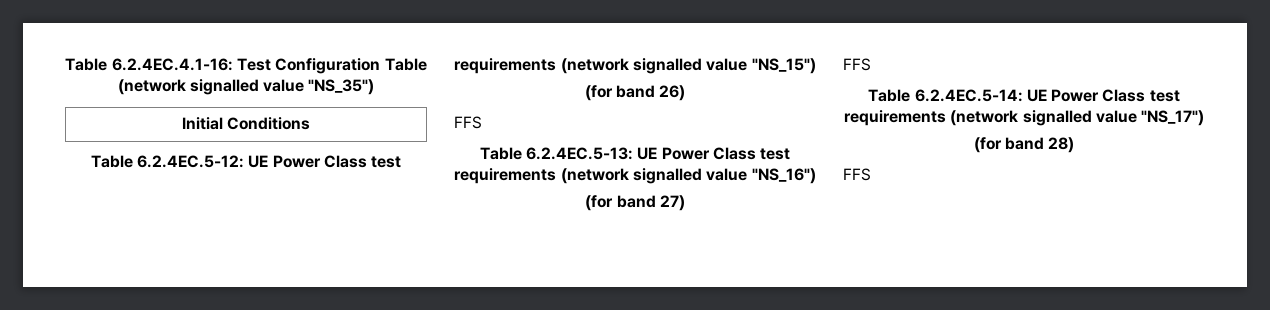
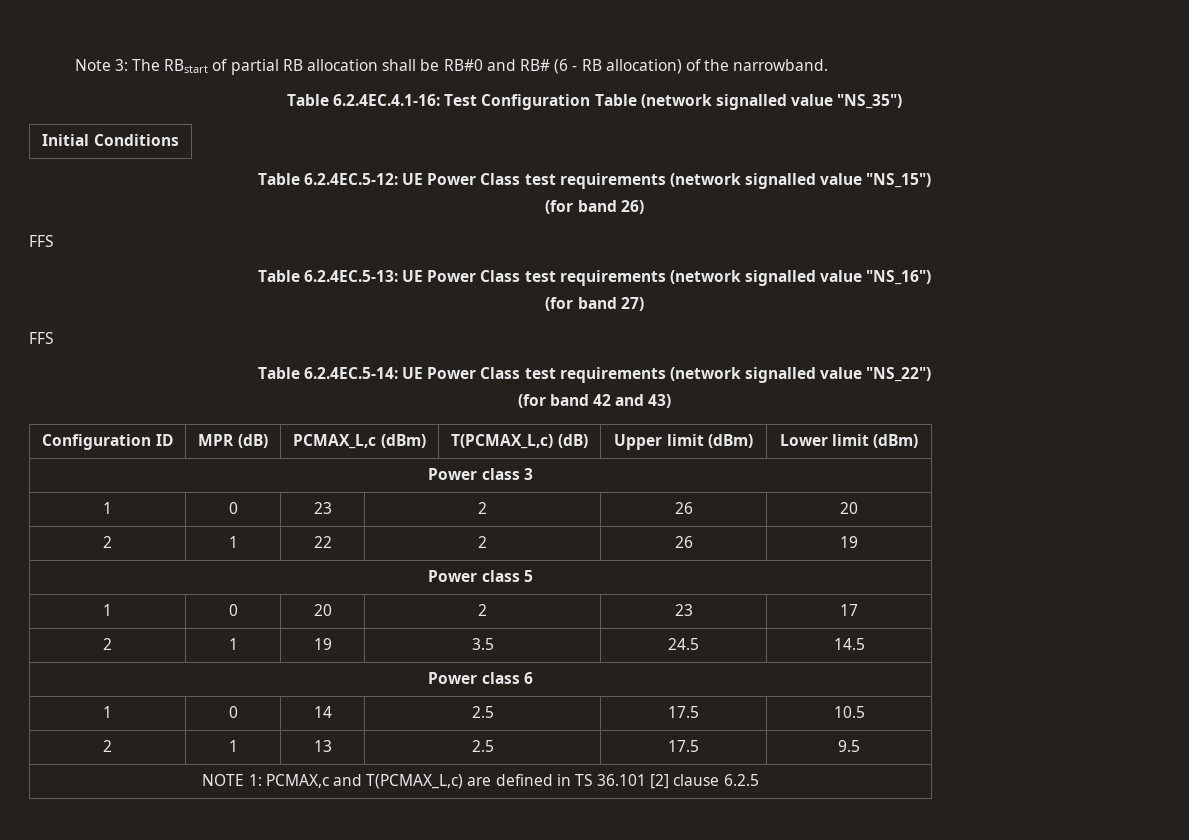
(65, 64) none -> [74,59,829,75] Note 3: The RBstart of partial RB allocation shall be RB#0 and RB# (6 - RB allocation) of the narrowband. //
[1141,110,1205,126] [973,137,1075,153] [843,168,871,181] "NS_17") // (for band 28) // FFS -> [866,367,932,382] [517,394,672,408] [42,434,173,450] [198,434,268,448] [293,434,426,449] [451,434,588,449] [614,434,753,450] [779,434,919,448] [428,468,533,480] [103,502,112,514] [228,502,238,514] [313,502,332,514] [478,502,487,514] [674,502,693,514] [840,502,858,514] [103,536,112,548] [228,536,238,548] [313,536,332,548] [478,536,487,548] [674,536,693,548] [840,536,858,548] [428,570,533,582] [103,604,112,616] [228,604,238,616] [313,604,332,616] [478,604,487,616] [674,604,693,616] [840,604,858,616] [103,638,112,650] [228,638,238,650] [313,638,332,650] [471,638,494,650] [668,638,699,650] [833,638,865,650] [428,672,533,684] [103,706,112,718] [228,706,238,718] [313,706,332,718] [471,706,494,718] [668,706,699,718] [833,706,865,718] [103,740,112,752] [228,740,238,752] [313,740,332,752] [471,740,494,752] [668,740,699,752] [838,740,860,752] [202,774,759,789] "NS_22") // (for band 42 and 43) // Configuration ID | MPR (dB) | PCMAX_L,c (dBm) | T(PCMAX_L,c) (dB) | Upper limit (dBm) | Lower limit (dBm) // Power class 3 // 1 | 0 | 23 | 2 | 26 | 20 // 2 | 1 | 22 | 2 | 26 | 19 // Power class 5 // 1 | 0 | 20 | 2 | 23 | 17 // 2 | 1 | 19 | 3.5 | 24.5 | 14.5 // Power class 6 // 1 | 0 | 14 | 2.5 | 17.5 | 10.5 // 2 | 1 | 13 | 2.5 | 17.5 | 9.5 // NOTE 1: PCMAX,c and T(PCMAX_L,c) are defined in TS 36.101 [2] clause 6.2.5

